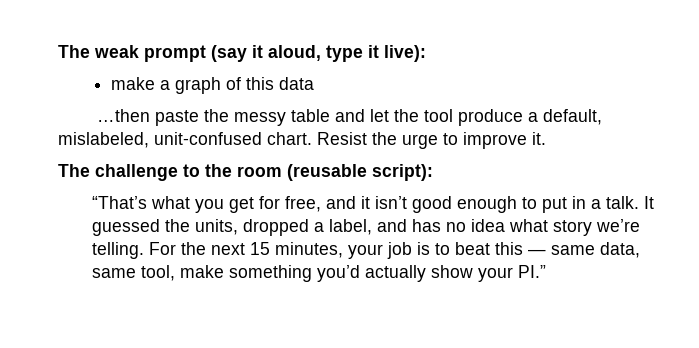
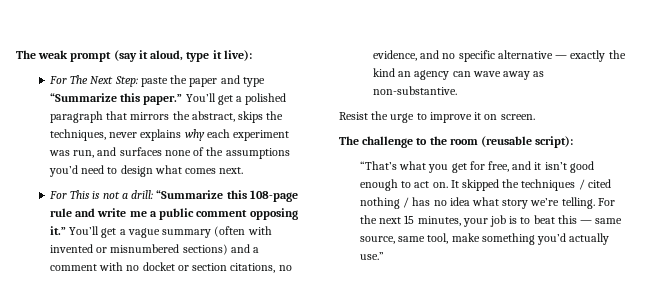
[111,77,315,94] [97,109,603,126] [58,132,312,148] make a graph of this data // …then paste the messy table and let the tool produce a default, mislabeled, unit-confused chart. -> [49,75,265,87] [50,93,287,105] [50,111,284,123] [50,129,290,141] [49,147,290,159] [49,165,244,177] [49,190,298,202] [50,208,298,220] [50,226,272,238] [50,244,260,255] [50,262,292,273] [373,50,626,62] [373,68,545,80] [373,86,458,95] For The Next Step: paste the paper and type “Summarize this paper.” You’ll get a polished paragraph that mirrors the abstract, skips the techniques, never explains why each experiment was run, and surfaces none of the assumptions you’d need to design what comes next. // For This is not a drill: “Summarize this 108-page rule and write me a public comment opposing it.” You’ll get a vague summary (often with invented or misnumbered sections) and a comment with no docket or section citations, no evidence, and no specific alternative — exactly the kind an agency can wave away as non-substantive. //
[532,132,546,145] it. -> [474,112,535,120] it on screen.
[541,196,654,213] [91,219,407,236] put in a talk. It guessed the units, dropped a label, and -> [414,179,611,191] [359,197,410,209] act on. It skipped the techniques / cited nothing /
[599,242,640,258] data, -> [359,236,395,244] source,
[430,265,546,282] show your PI.” -> [359,252,384,260] use.”

